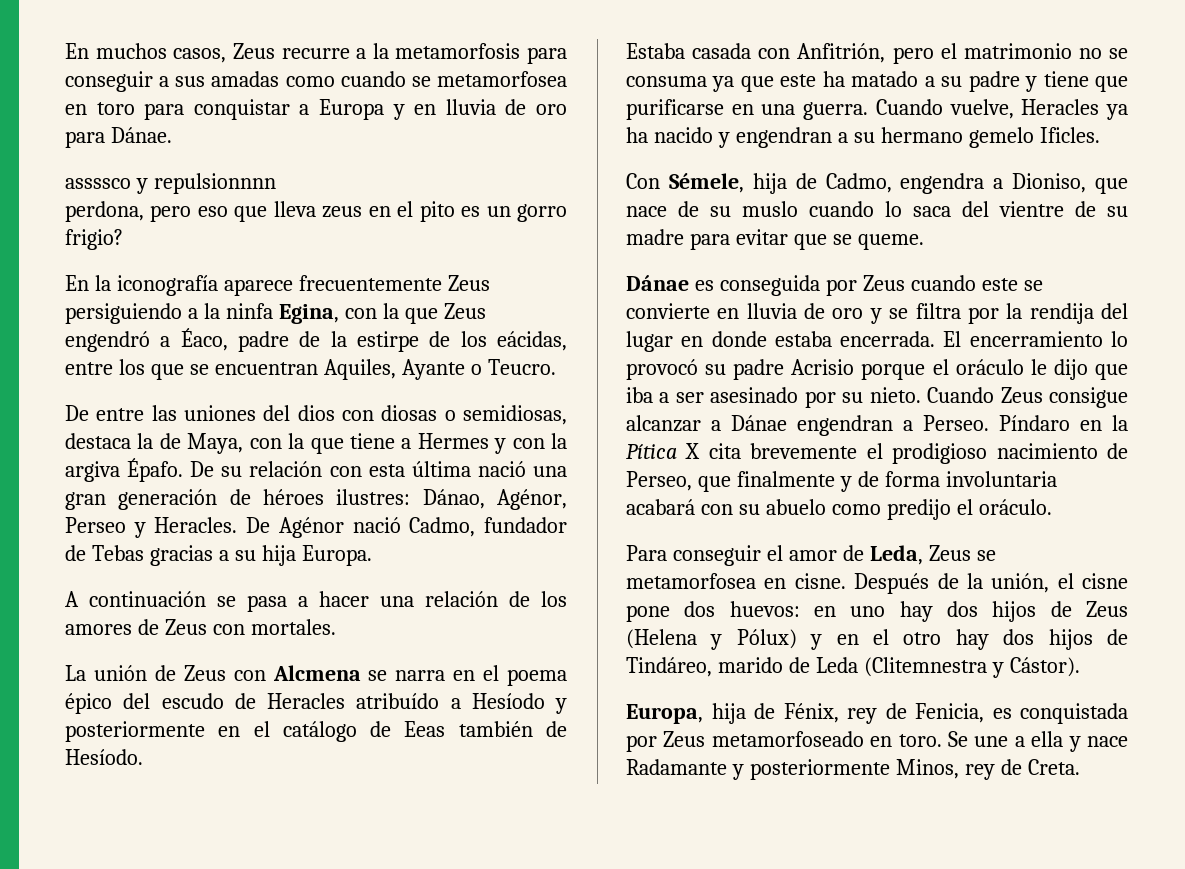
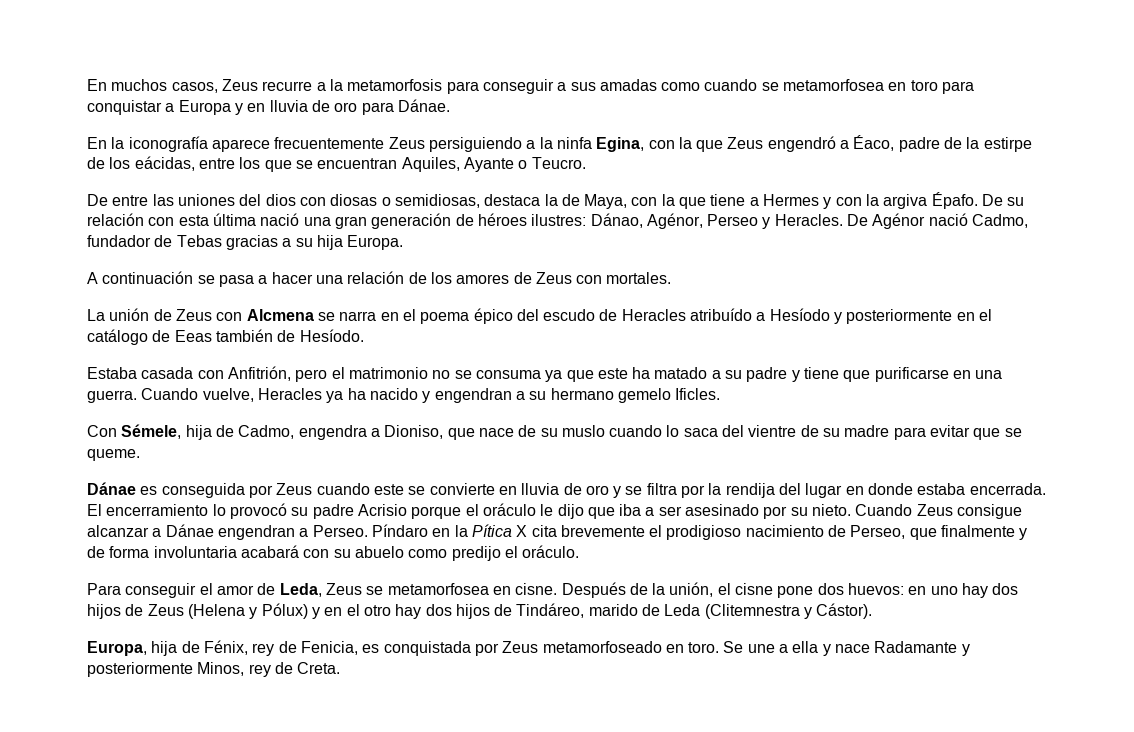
[65,173,276,194] [65,201,567,222] [65,229,123,250] // assssco y repulsionnnn // perdona, pero eso que lleva zeus en el pito es un gorro frigio? -> (450, 105) none

